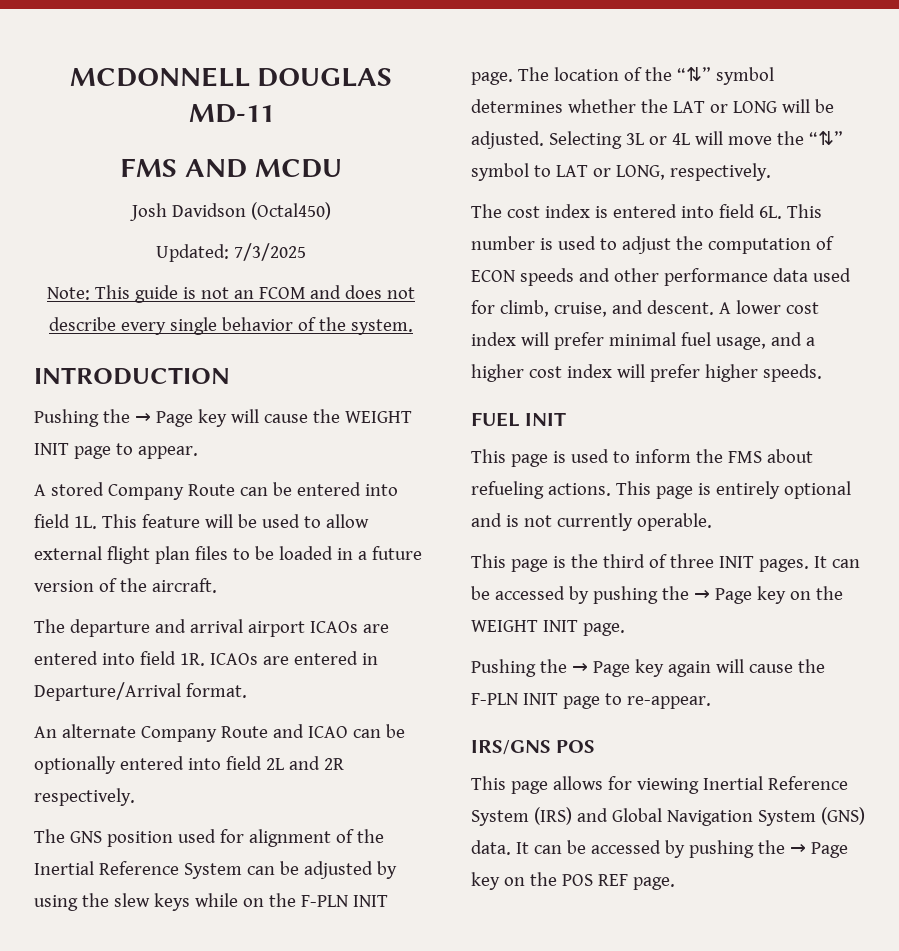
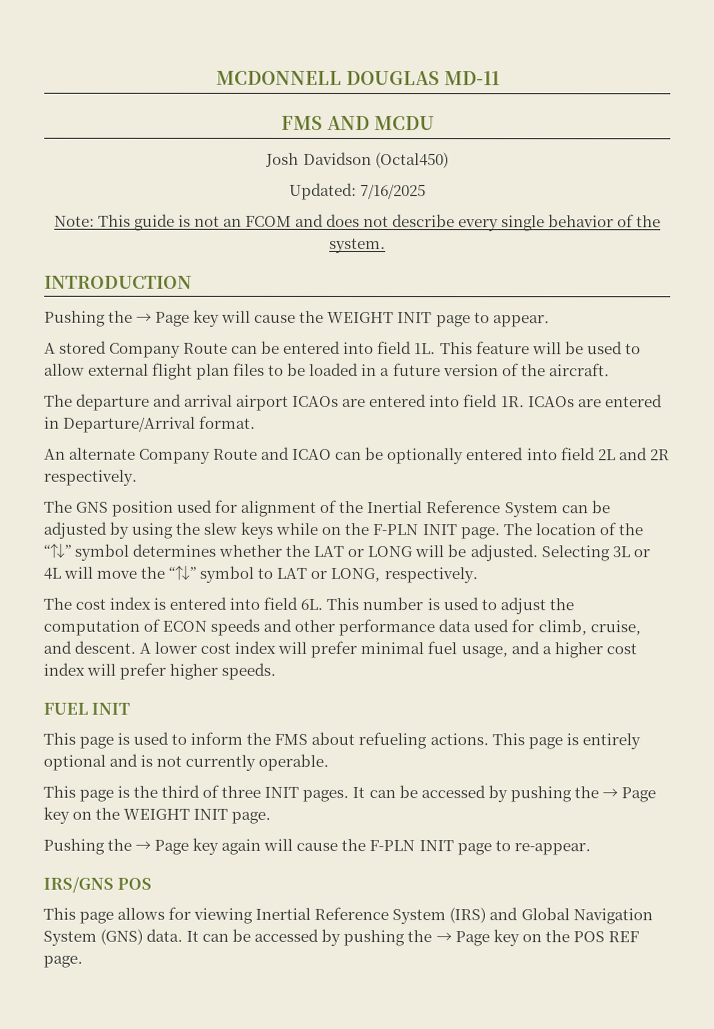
[233,243,306,261] 7/3/2025 -> [360,184,427,200] 7/16/2025

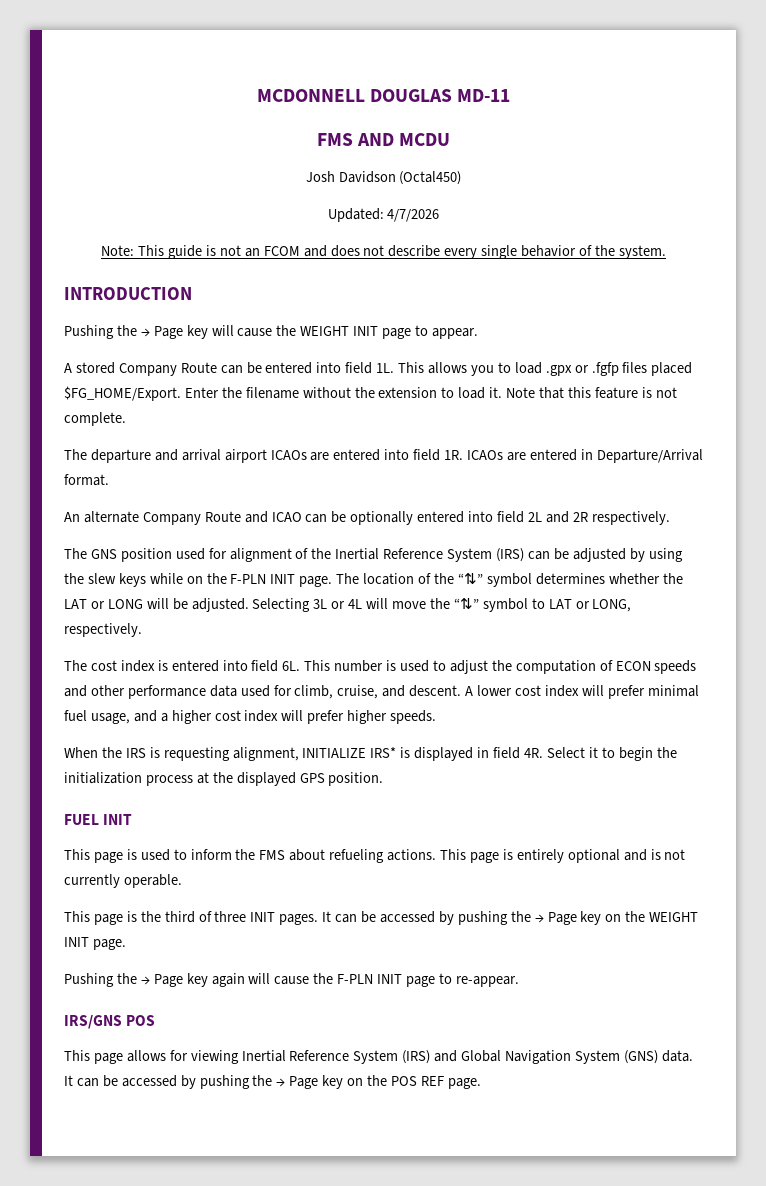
[360,184,427,200] 7/16/2025 -> [387,209,440,222] 4/7/2026
[475,341,641,355] [44,362,610,380] feature will be used to allow external flight plan files to be loaded in a future version of the aircraft. -> [428,362,693,376] [64,386,677,401] [64,412,126,426] allows you to load .gpx or .fgfp files placed $FG_HOME/Export. Enter the filename without the extension to load it. Note that this feature is not complete.
(559, 510) none -> [496,548,525,562] (IRS)
(277, 671) none -> [64,747,677,761] [64,772,384,786] // When the IRS is requesting alignment, INITIALIZE IRS* is displayed in field 4R. Select it to begin the initialization process at the displayed GPS position.

